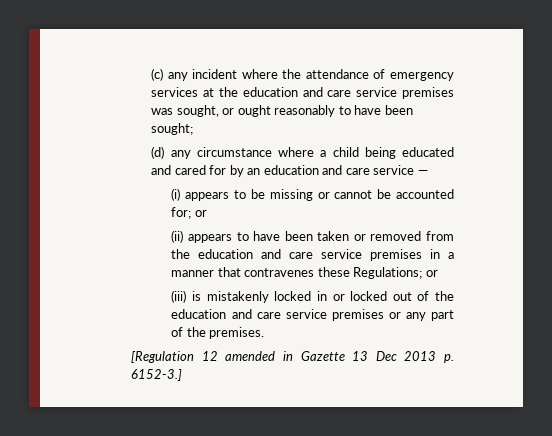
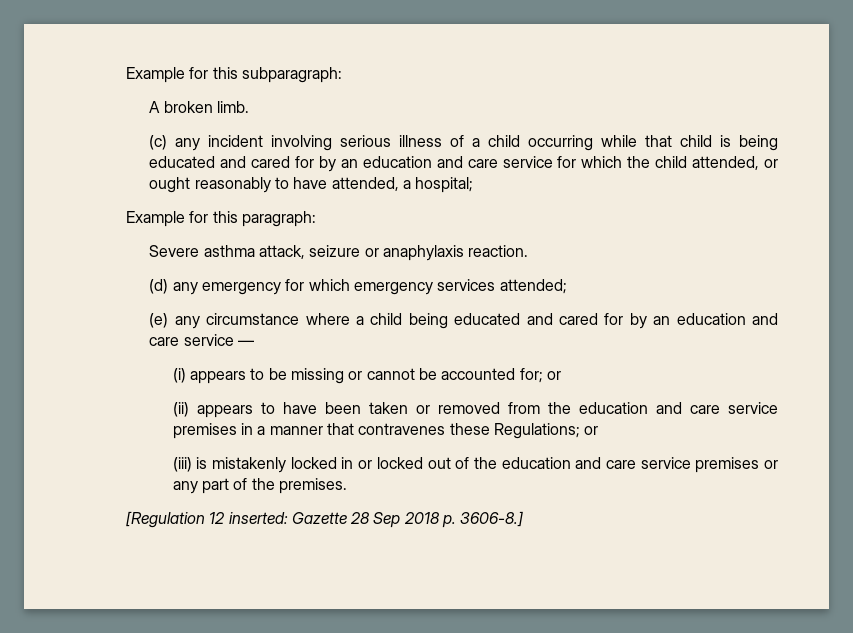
[151,68,454,81] [151,87,455,99] [151,105,219,117] (c) any incident where the attendance of emergency services at the education and care service premises was sought, -> [125,67,342,83] [149,101,249,113] [149,135,778,151] [149,156,760,172] Example for this subparagraph: // A broken limb. // (c) any incident involving serious illness of a child occurring while that child is being educated and cared for by an education and care service for which the child attended,
[384,105,413,115] [151,123,194,135] [151,146,165,159] been sought; // (d) -> [331,177,474,193] [125,211,316,227] [149,245,529,261] [149,279,567,295] [149,313,169,328] attended, a hospital; // Example for this paragraph: // Severe asthma attack, seizure or anaphylaxis reaction. // (d) any emergency for which emergency services attended; // (e)
[225,351,454,363] [131,369,183,381] amended in Gazette 13 Dec 2013 p. 6152-3.] -> [228,511,524,528] inserted: Gazette 28 Sep 2018 p. 3606-8.]

